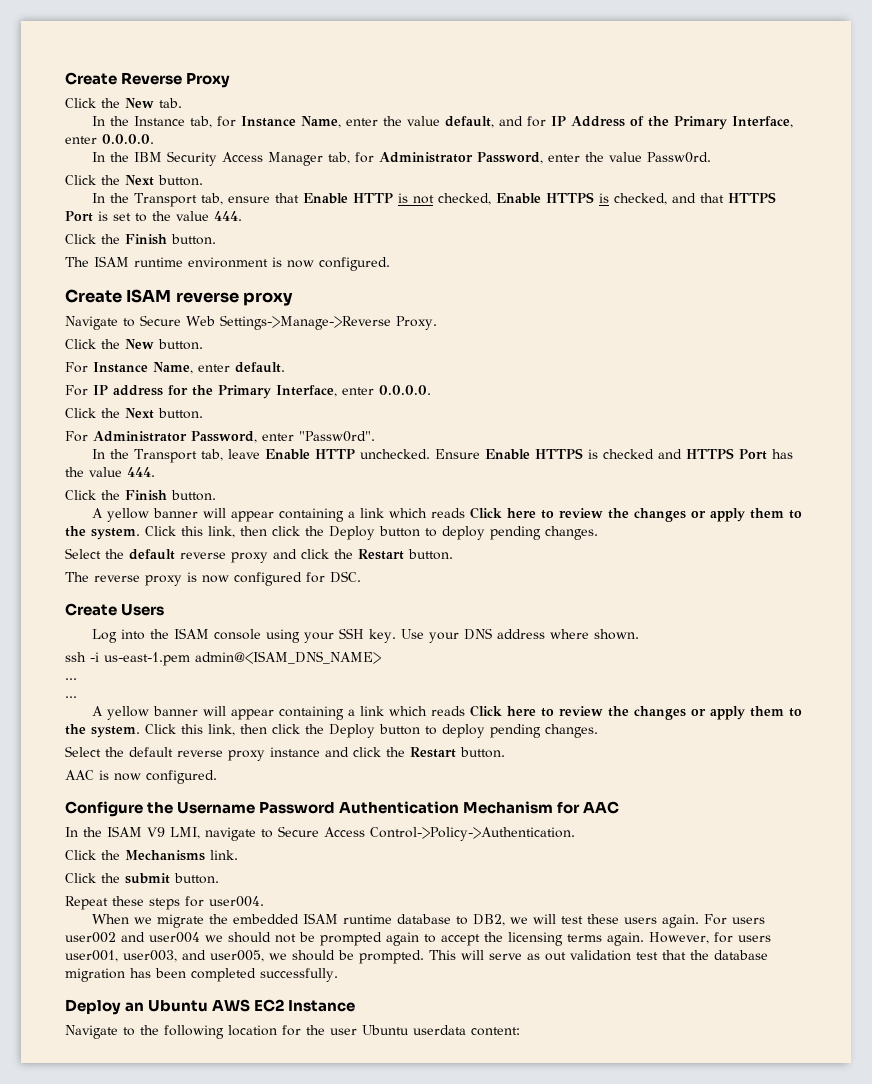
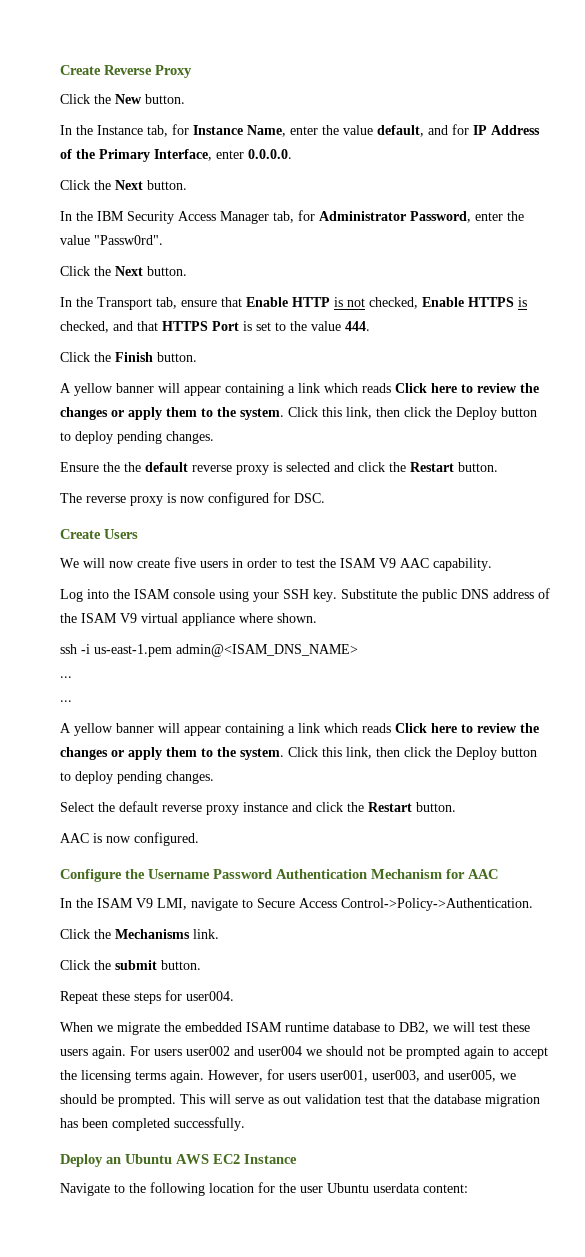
[159,98,182,108] tab. -> [145,94,185,104] button.
(154, 139) none -> [60,180,187,190] // Click the Next button.
[647,152,712,163] Passw0rd. -> [94,235,163,245] "Passw0rd".
[65,256,390,271] [65,289,294,306] [65,315,437,330] [65,339,203,350] [65,362,285,374] [65,385,431,399] [65,408,203,419] [65,431,375,443] [92,448,794,463] [65,467,155,477] [65,490,216,501] // The ISAM runtime environment is now configured. // Create ISAM reverse proxy // Navigate to Secure Web Settings->Manage->Reverse Proxy. // Click the New button. // For Instance Name, enter default. // For IP address for the Primary Interface, enter 0.0.0.0. // Click the Next button. // For Administrator Password, enter "Passw0rd". // In the Transport tab, leave Enable HTTP unchecked. Ensure Enable HTTPS is checked and HTTPS Port has the value 444. // Click the Finish button. -> (197, 357) none
[65,548,268,563] Select the default reverse proxy -> [60,462,330,475] Ensure the the default reverse proxy is selected
(165, 610) none -> [60,557,492,571] // We will now create five users in order to test the ISAM V9 AAC capability.
[401,628,546,643] Use your DNS address -> [341,588,550,602] [60,613,235,626] Substitute the public DNS address of the ISAM V9 virtual appliance

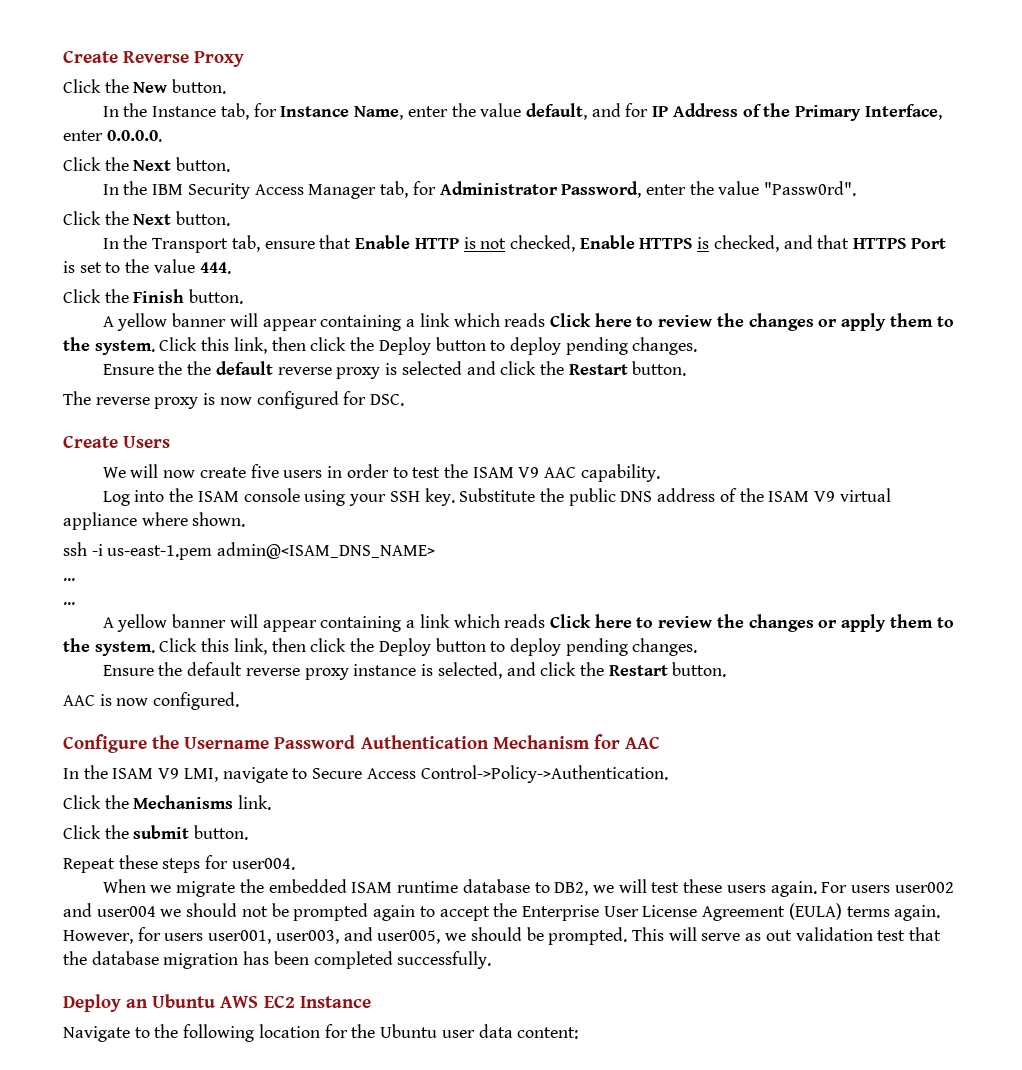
[60,802,94,812] Select -> [102,665,154,676] Ensure
(288, 807) none -> [421,662,502,679] is selected,
[81,1070,131,1083] licensing -> [521,903,842,921] Enterprise User License Agreement (EULA)
[300,1183,420,1193] user Ubuntu userdata -> [380,1024,513,1038] Ubuntu user data

